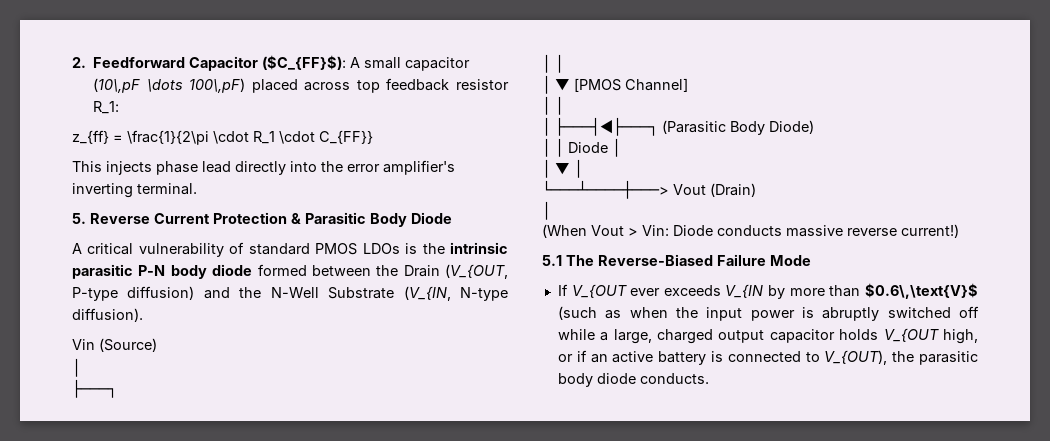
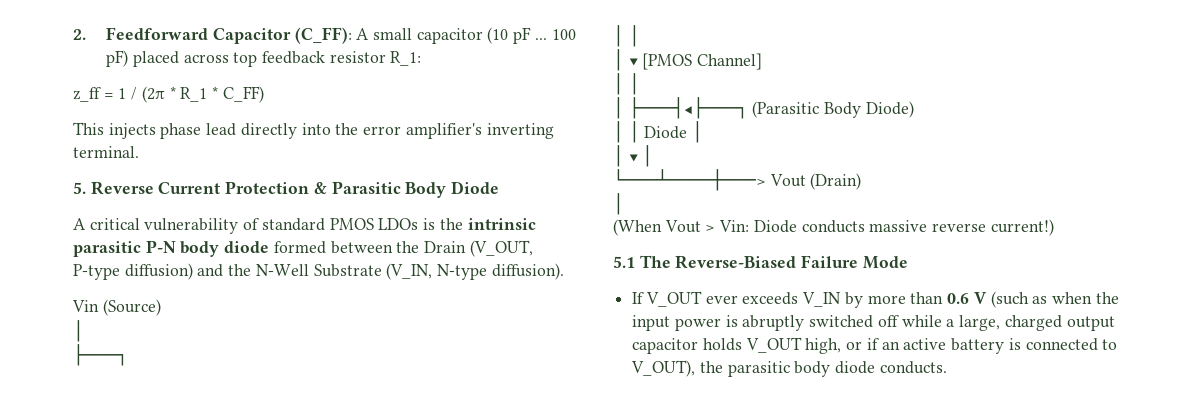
[262,55,347,70] ($C_{FF}$): -> [294,27,352,44] (C_FF):
[93,78,246,93] (10\,pF \dots 100\,pF) -> [487,27,576,44] [106,50,129,67] (10 pF ... 100 pF)
[72,130,373,145] z_{ff} = \frac{1}{2\pi \cdot R_1 \cdot C_{FF}} -> [73,86,264,103] z_ff = 1 / (2π * R_1 * C_FF)
[445,264,508,279] (V_{OUT, -> [469,240,533,257] (V_OUT,
[403,286,451,301] (V_{IN, -> [386,263,433,280] (V_IN,
[571,284,627,298] V_{OUT -> [645,291,702,307] V_OUT
[725,284,764,298] V_{IN -> [802,292,842,307] V_IN
[865,283,978,299] $0.6\,\text{V}$ -> [947,292,987,304] 0.6 V
[883,328,939,342] V_{OUT -> [745,337,802,353] V_OUT
[824,350,888,365] V_{OUT), -> [631,360,696,377] V_OUT),

